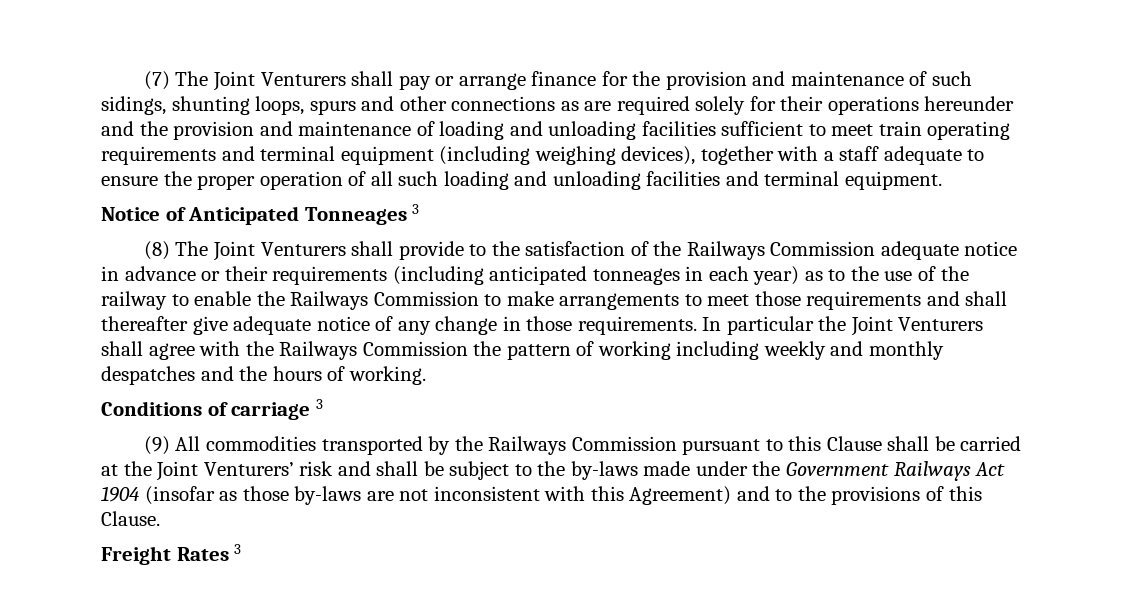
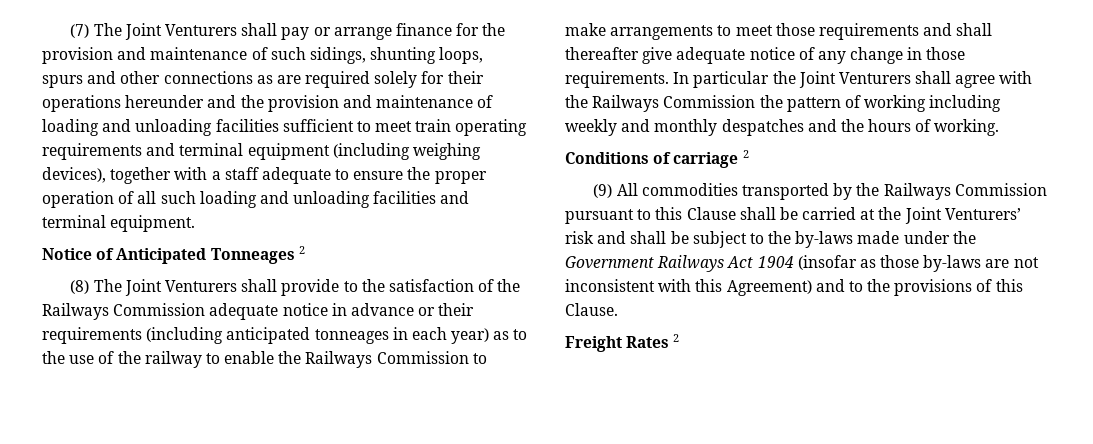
[412,204,420,214] 3 -> [298,246,305,254] 2
[315,399,323,409] 3 -> [742,150,749,158] 2
[234,544,242,554] 3 -> [673,334,680,342] 2

